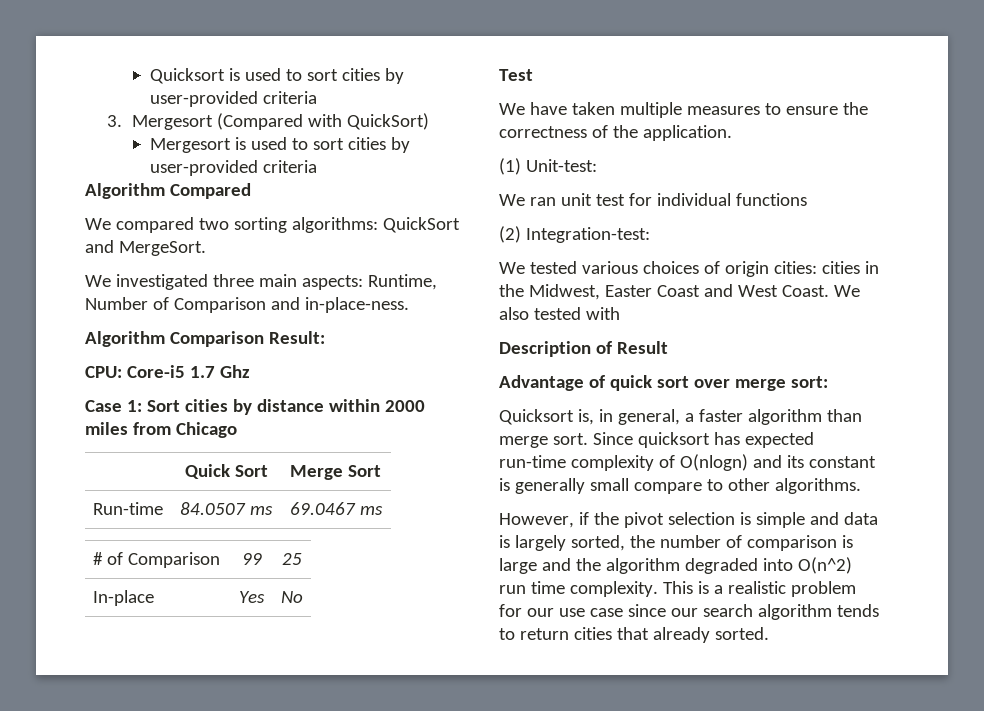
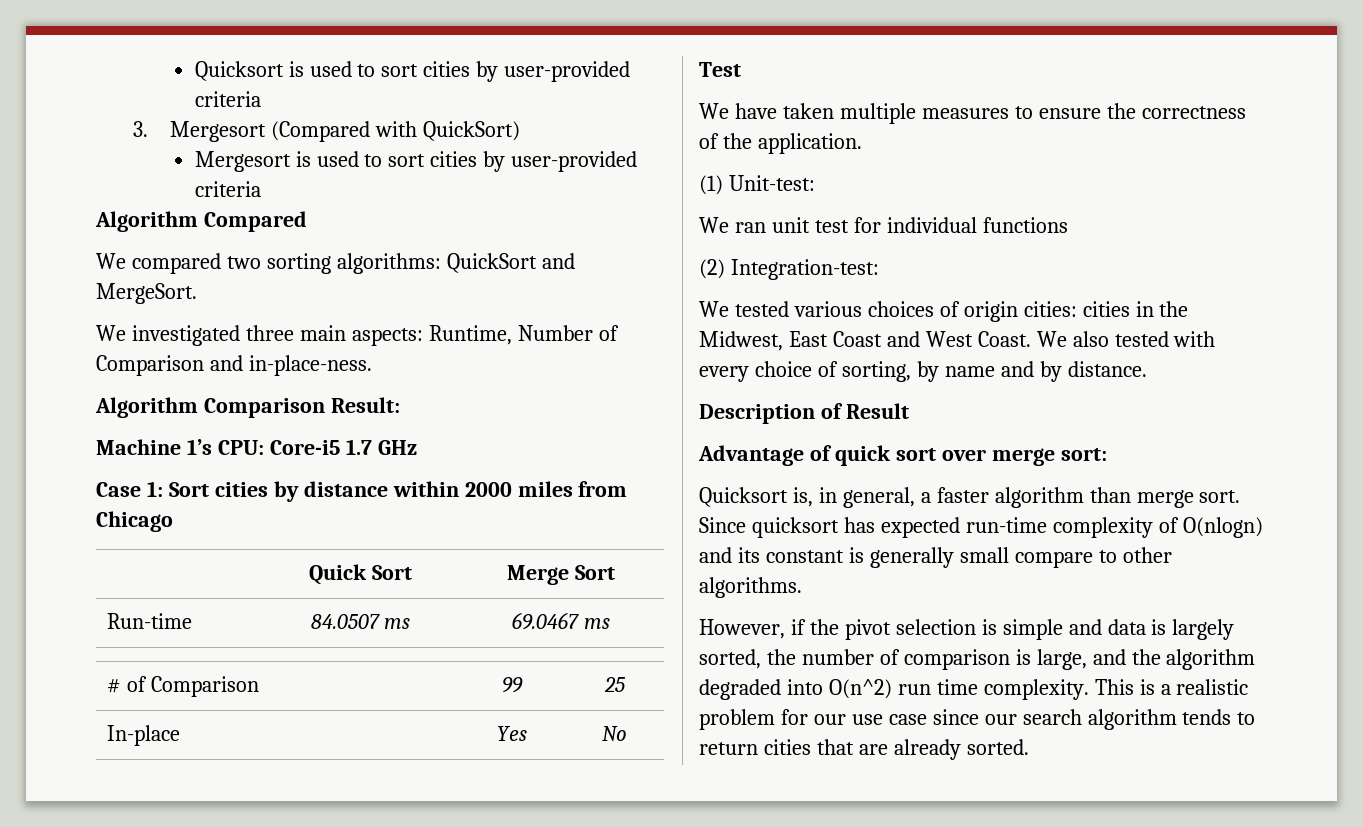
(325, 337) none -> [96,439,212,455] Machine 1’s
[219,365,250,378] Ghz -> [377,440,417,455] GHz
[604,285,652,297] Easter -> [788,331,828,347] East
(620, 313) none -> [699,361,1147,382] every choice of sorting, by name and by distance.
[499,558,537,574] large -> [1036,649,1087,670] large,
(649, 633) none -> [858,744,888,755] are

